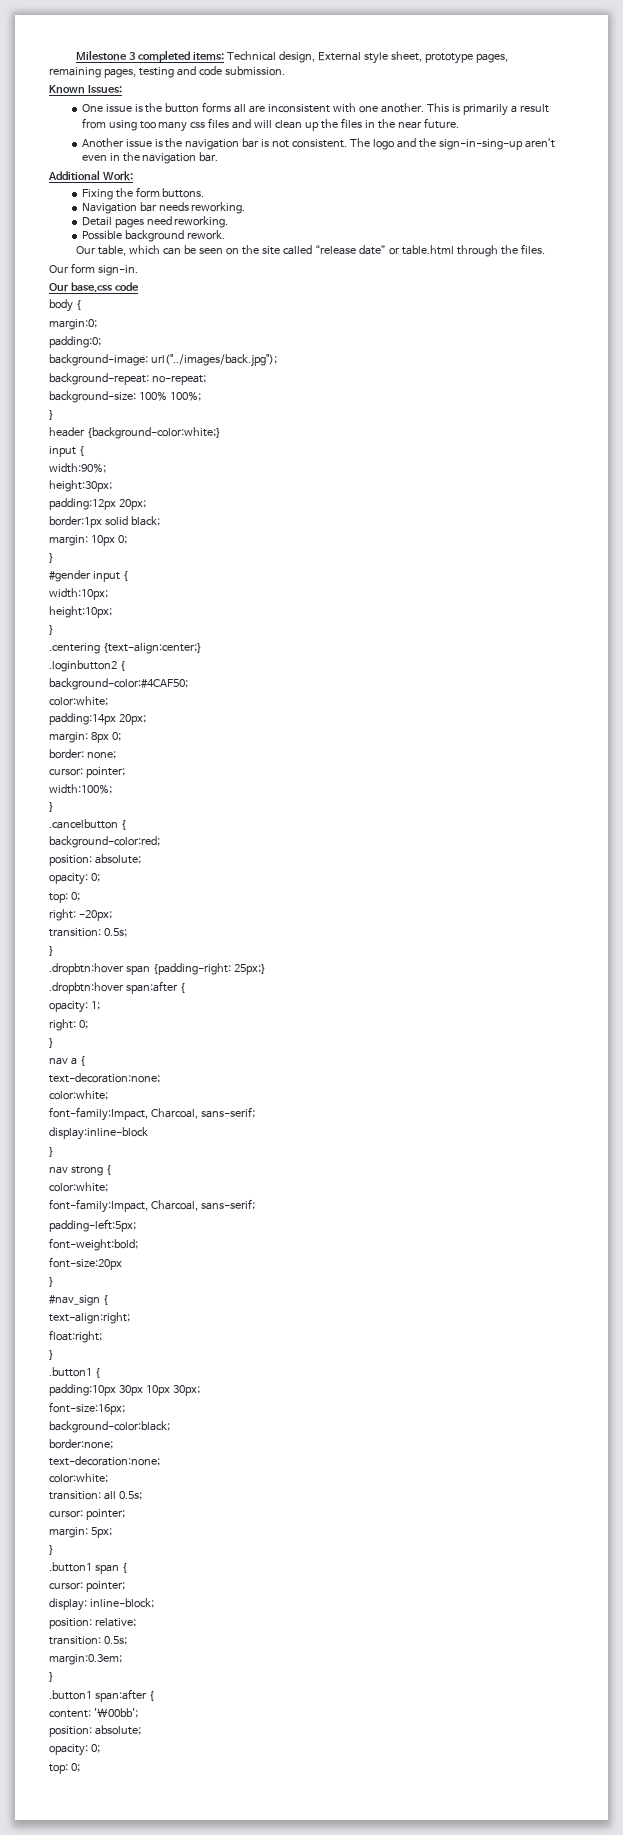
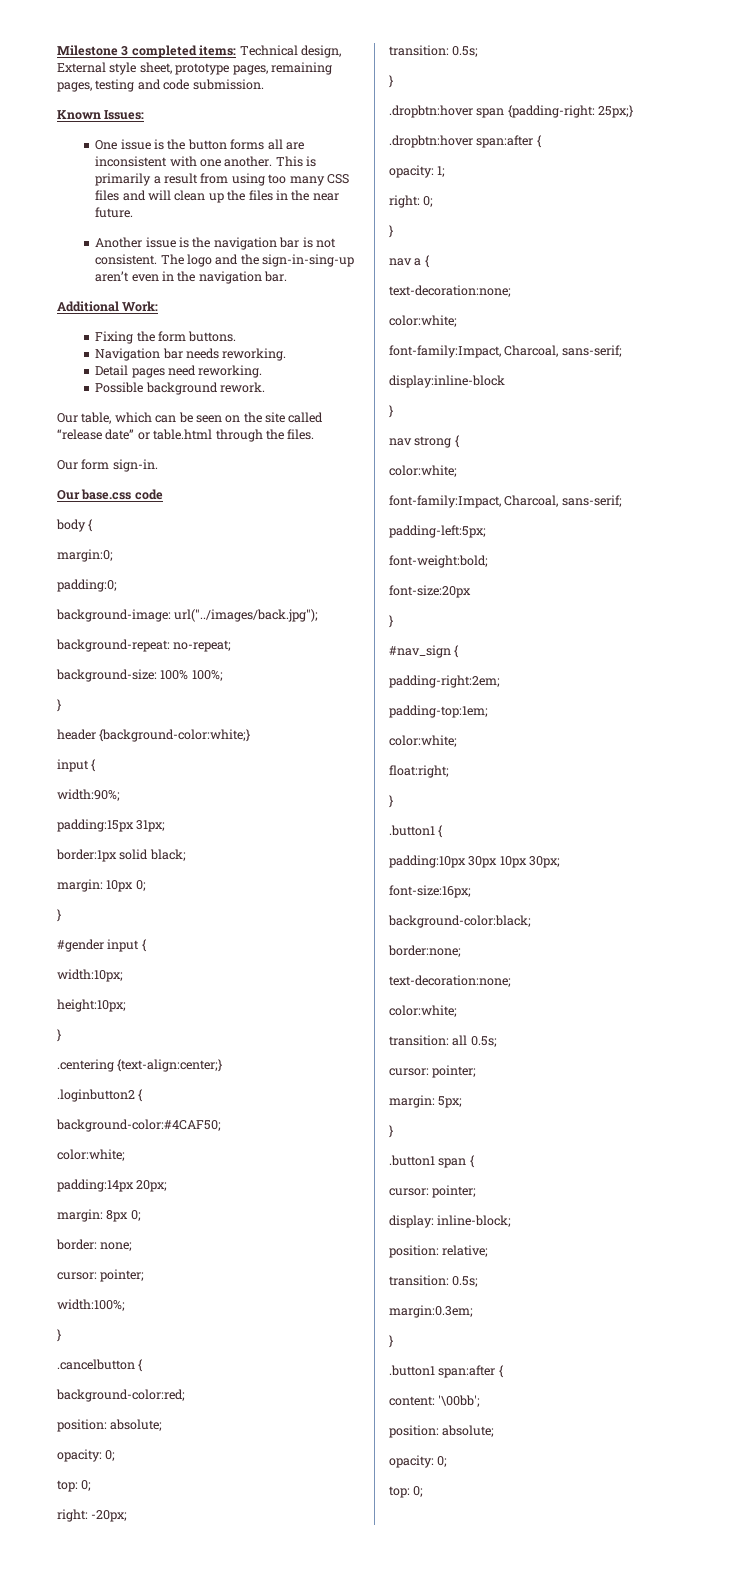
[190,122,206,128] css -> [326,174,349,184] CSS
[49,480,112,492] [49,498,146,510] height:30px; // padding:12px 20px; -> [57,819,166,832] padding:15px 31px;
[49,1312,130,1324] text-align:right; -> [389,675,500,688] [389,705,488,718] [389,735,457,747] padding-right:2em; // padding-top:1em; // color:white;

